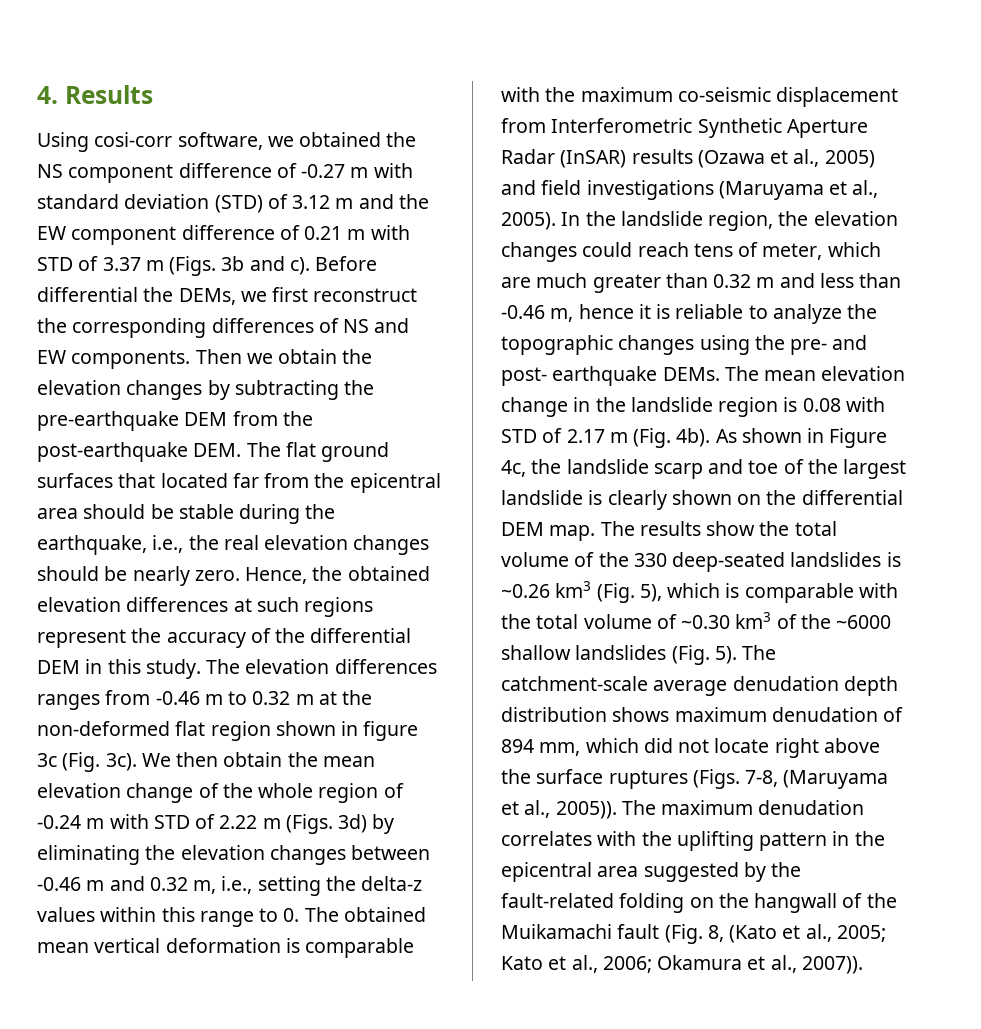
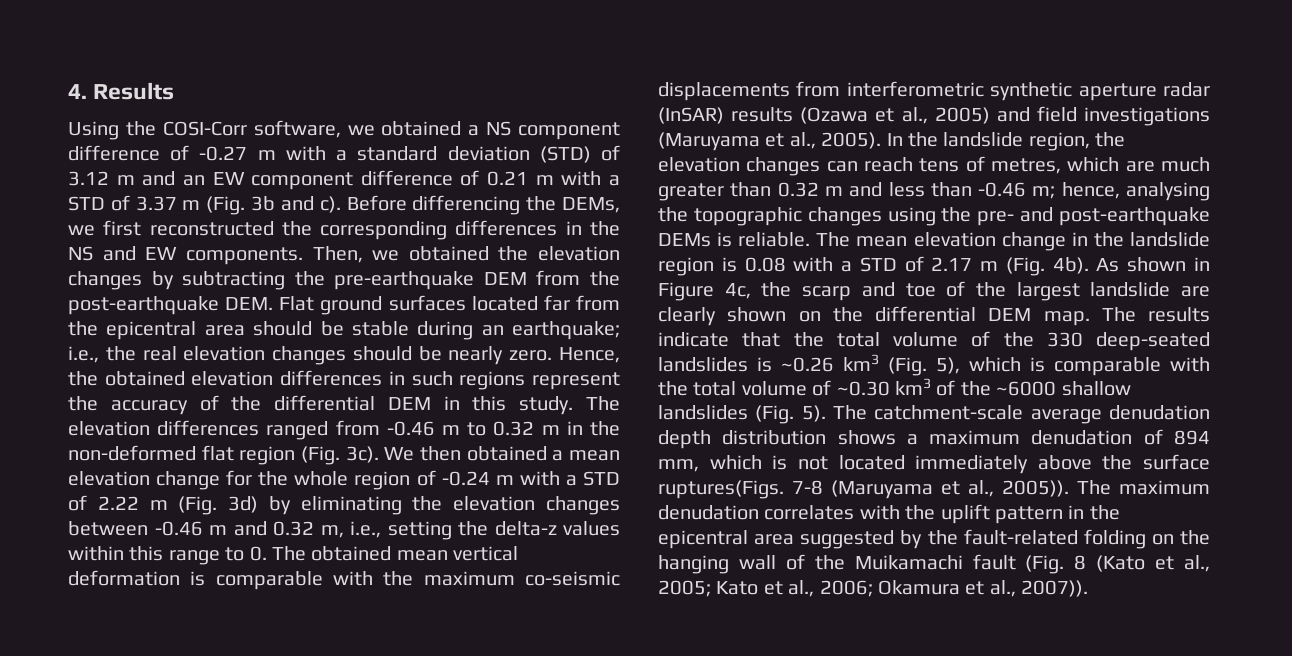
[94,132,173,147] cosi-corr -> [125,121,247,136] the COSI-Corr
[386,132,417,147] the -> [468,125,480,136] a
(413, 170) none -> [336,150,348,161] a
[398,194,429,209] the -> [182,175,205,186] an
(410, 232) none -> [608,175,620,186] a
[169,256,217,276] (Figs. -> [206,196,246,215] (Fig.
[37,287,138,302] differential -> [412,195,521,215] differencing
[313,288,418,302] reconstruct -> [149,221,274,236] reconstructed
[318,318,339,333] of -> [565,221,621,236] in the
[195,349,338,364] Then we obtain -> [312,246,489,263] Then, we obtained
[246,442,316,457] The flat -> [279,296,315,311] Flat
[118,473,156,488] that -> (466, 303) none
[305,504,336,519] [37,535,147,555] the earthquake, -> [481,321,620,340] an earthquake;
[233,598,252,612] at -> [388,371,405,385] in
[37,694,100,710] ranges -> [266,421,329,440] ranged
[318,691,337,705] at -> [566,421,583,435] in
[275,721,419,741] [37,753,57,767] shown in figure 3c -> (296, 455) none
[223,752,375,767] [37,783,219,803] obtain the mean elevation change of -> [466,446,621,461] [68,470,253,490] obtained a mean elevation change for
(149, 821) none -> [565,475,577,486] a
[285,814,333,834] (Figs. -> [178,496,218,515] (Fig.
[776,87,899,107] [501,118,868,138] [501,149,555,164] displacement from Interferometric Synthetic Aperture Radar -> [658,81,1210,101] displacements from interferometric synthetic aperture radar
[582,242,633,257] could -> [826,161,858,172] can
[762,243,823,260] meter, -> [991,158,1061,174] metres,
[550,304,842,324] m, hence it is reliable to analyze -> [1032,182,1210,201] m; hence, analysing
[501,366,720,386] post- earthquake DEMs. -> [1059,207,1210,226] [658,232,811,247] post-earthquake DEMs is reliable.
(885, 404) none -> [841,261,853,272] a
[566,459,649,474] landslide -> (792, 289) none
[588,490,603,505] is -> [1181,286,1210,297] are
[706,521,756,536] show -> [658,332,781,347] indicate that
(670, 714) none -> [906,434,918,445] a
[643,738,880,758] [501,769,779,789] did not locate right above the surface ruptures (Figs. 7-8, -> [772,454,1210,474] [658,480,823,499] is not located immediately above the surface ruptures(Figs. 7-8
[676,831,754,851] uplifting -> [940,504,990,524] uplift
[754,893,838,913] hangwall -> [658,555,776,574] hanging wall
[707,925,724,942] 8, -> [1074,555,1087,570] 8

